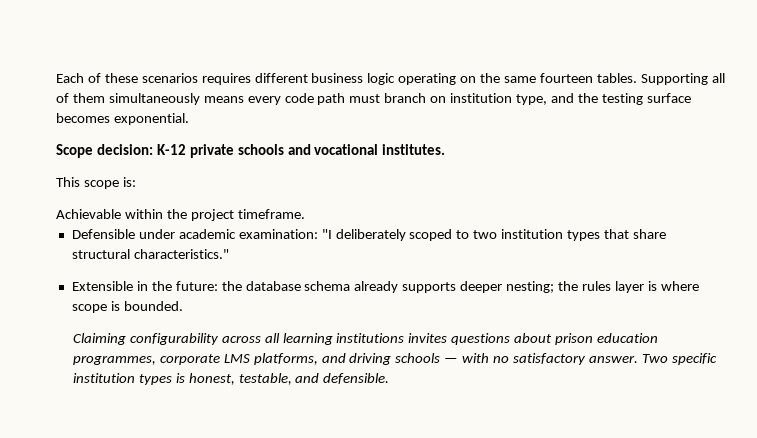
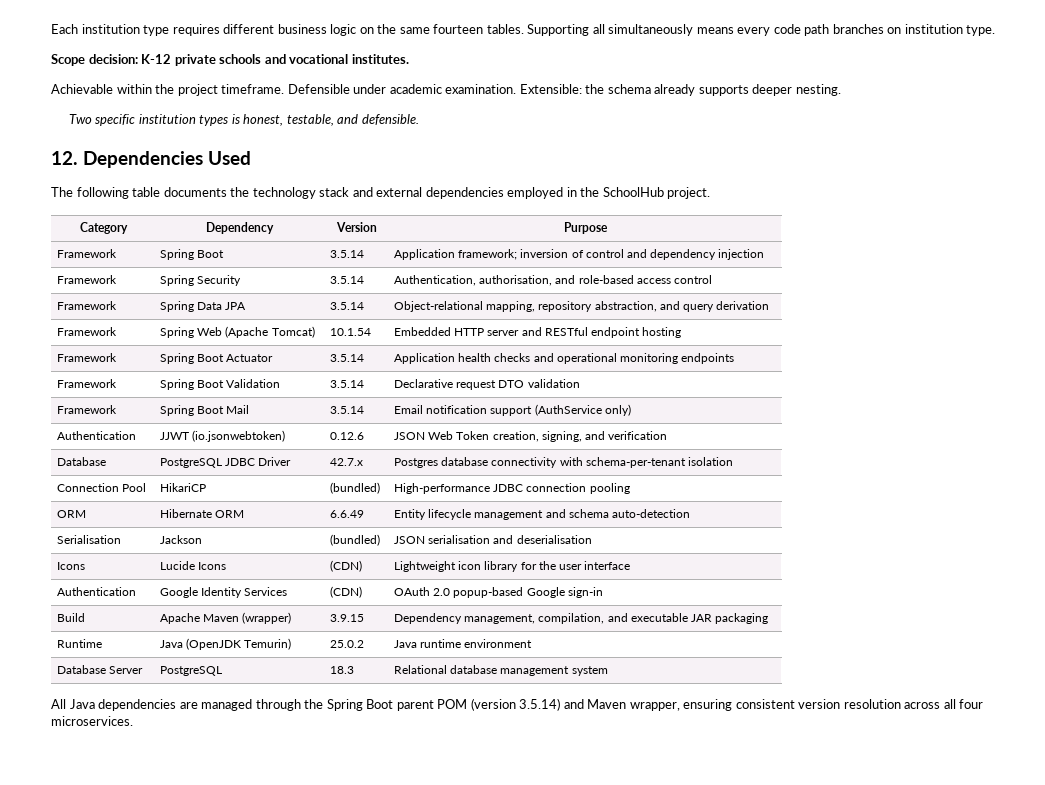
[87,73,198,83] of these scenarios -> [81,24,170,36] institution type
[398,73,457,85] operating -> (357, 30) none
[56,93,105,103] of them -> (605, 29) none
[349,93,691,105] [56,113,189,125] must branch on institution type, and the testing surface becomes exponential. -> [832,24,996,36] branches on institution type.
[56,177,136,189] // This scope is: -> (409, 59) none
(305, 214) // -> (285, 89) none
[238,229,666,241] [71,249,229,259] [71,281,699,293] [71,301,183,313] [72,333,659,345] [72,353,638,365] examination: "I deliberately scoped to two institution types that share structural characteristics." // Extensible in the future: the database schema already supports deeper nesting; the rules layer is where scope is bounded. // Claiming configurability across all learning institutions invites questions about prison education programmes, corporate LMS platforms, and driving schools — with no satisfactory answer. -> [445,84,841,96] examination. Extensible: the schema already supports deeper nesting. //
(390, 378) none -> [51,151,251,168] [51,187,711,199] [79,222,128,234] [206,222,274,234] [335,222,377,232] [563,222,608,234] [57,249,118,258] [160,249,225,260] [330,250,365,258] [394,249,764,260] [57,275,118,284] [160,275,242,286] [330,276,365,284] [394,275,712,286] [57,301,118,310] [160,301,247,312] [330,302,365,310] [394,301,769,312] [57,327,118,336] [160,326,315,338] [330,328,372,336] [394,327,681,338] [57,353,118,362] [160,353,274,364] [330,354,365,362] [394,353,734,364] [57,379,118,388] [160,379,281,390] [330,380,365,388] [394,379,580,390] [57,405,118,414] [160,405,250,416] [330,406,365,414] [394,404,631,416] [57,431,137,440] [160,430,286,442] [330,432,365,440] [394,431,667,442] [57,457,107,466] [160,457,292,468] [330,458,364,466] [394,457,733,468] [57,483,147,492] [160,483,207,492] [330,482,381,494] [394,483,630,494] [57,510,87,518] [160,509,245,518] [330,510,365,518] [394,509,690,520] [57,535,122,544] [160,535,203,544] [330,534,381,546] [394,535,592,544] [57,562,86,570] [160,561,227,570] [330,560,363,572] [394,561,630,572] [57,587,137,596] [160,587,288,598] [330,586,363,598] [394,587,603,598] [57,613,86,622] [160,612,292,624] [330,614,365,622] [394,613,768,624] [57,639,103,648] [160,638,292,650] [330,640,365,648] [394,639,533,648] [57,665,144,674] [160,666,223,676] [330,666,355,674] [394,665,608,676] [51,698,984,711] [51,716,133,726] // 12. Dependencies Used // The following table documents the technology stack and external dependencies employed in the SchoolHub project. // Category | Dependency | Version | Purpose // Framework | Spring Boot | 3.5.14 | Application framework; inversion of control and dependency injection // Framework | Spring Security | 3.5.14 | Authentication, authorisation, and role-based access control // Framework | Spring Data JPA | 3.5.14 | Object-relational mapping, repository abstraction, and query derivation // Framework | Spring Web (Apache Tomcat) | 10.1.54 | Embedded HTTP server and RESTful endpoint hosting // Framework | Spring Boot Actuator | 3.5.14 | Application health checks and operational monitoring endpoints // Framework | Spring Boot Validation | 3.5.14 | Declarative request DTO validation // Framework | Spring Boot Mail | 3.5.14 | Email notification support (AuthService only) // Authentication | JJWT (io.jsonwebtoken) | 0.12.6 | JSON Web Token creation, signing, and verification // Database | PostgreSQL JDBC Driver | 42.7.x | Postgres database connectivity with schema-per-tenant isolation // Connection Pool | HikariCP | (bundled) | High-performance JDBC connection pooling // ORM | Hibernate ORM | 6.6.49 | Entity lifecycle management and schema auto-detection // Serialisation | Jackson | (bundled) | JSON serialisation and deserialisation // Icons | Lucide Icons | (CDN) | Lightweight icon library for the user interface // Authentication | Google Identity Services | (CDN) | OAuth 2.0 popup-based Google sign-in // Build | Apache Maven (wrapper) | 3.9.15 | Dependency management, compilation, and executable JAR packaging // Runtime | Java (OpenJDK Temurin) | 25.0.2 | Java runtime environment // Database Server | PostgreSQL | 18.3 | Relational database management system // All Java dependencies are managed through the Spring Boot parent POM (version 3.5.14) and Maven wrapper, ensuring consistent version resolution across all four microservices.

